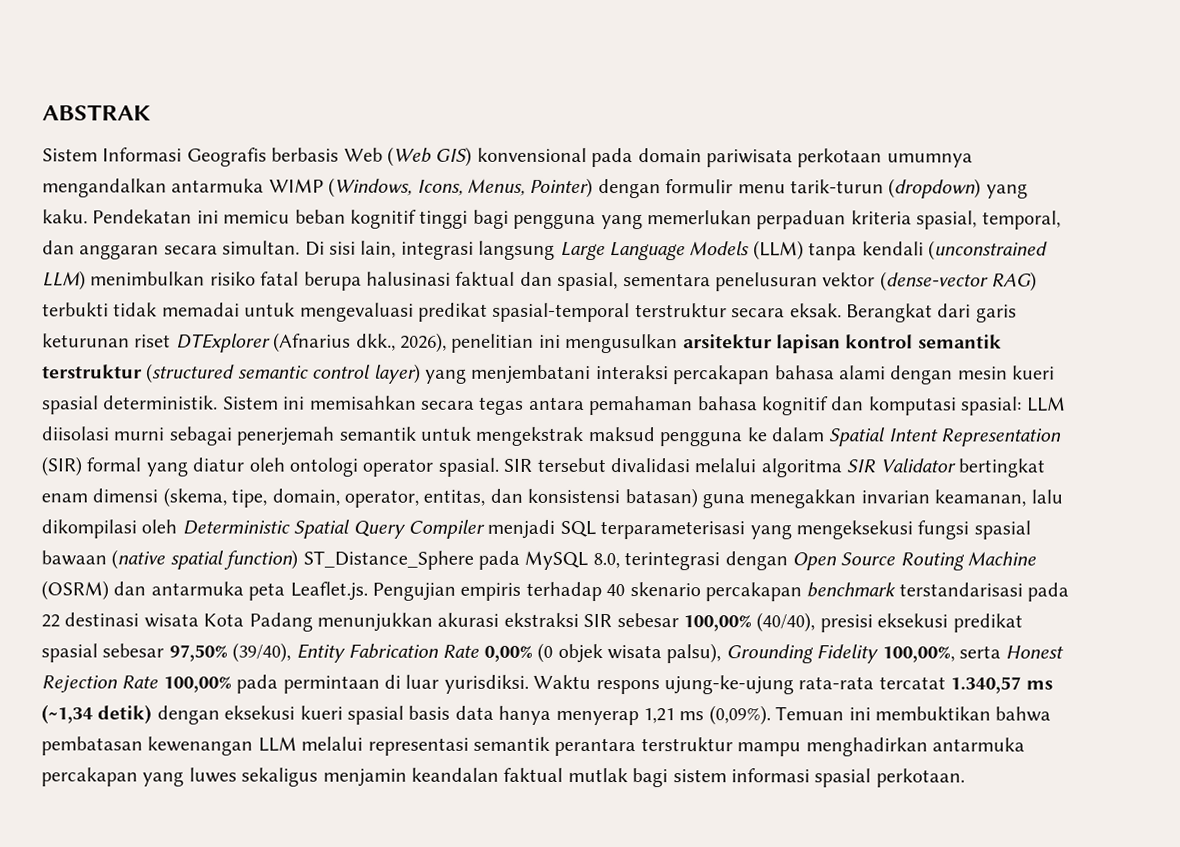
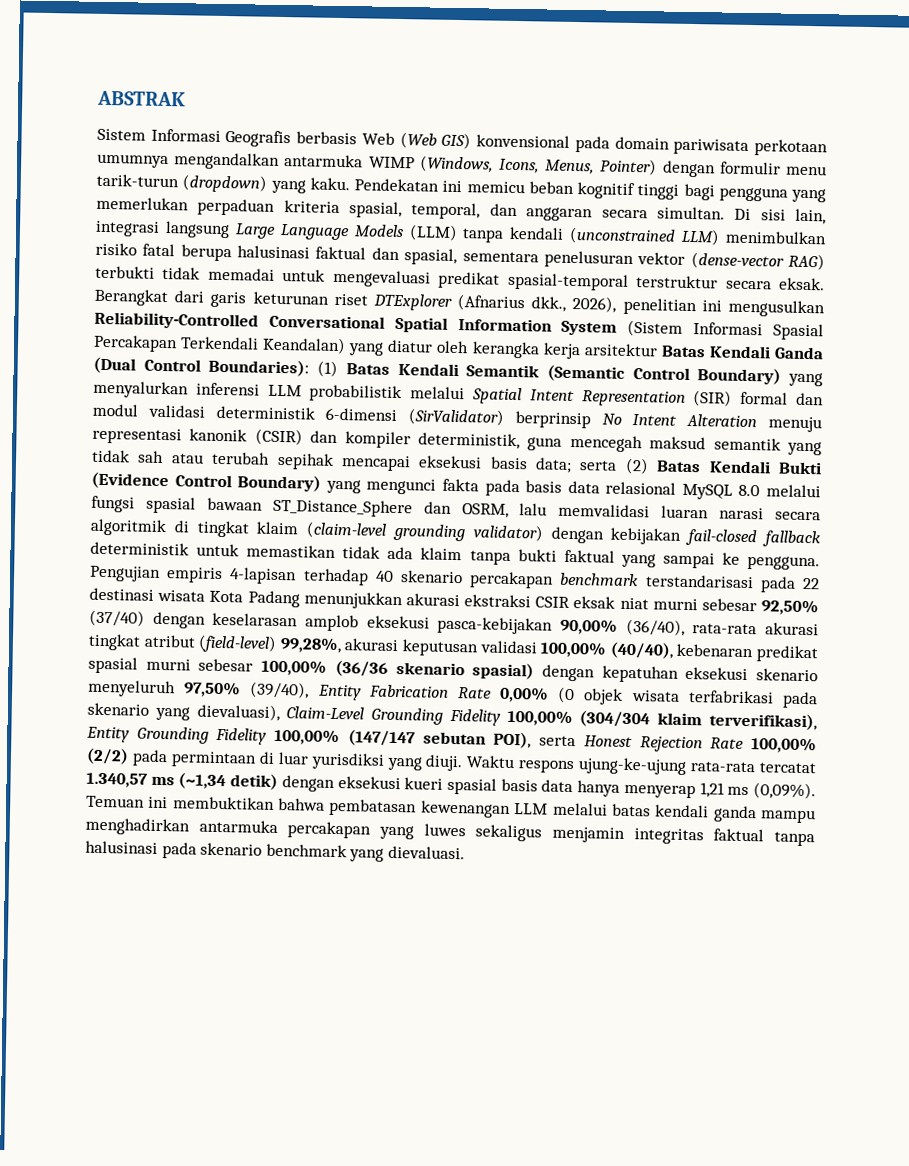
[682,334,1002,354] [42,363,1056,385] [42,395,1066,416] [41,426,824,447] arsitektur lapisan kontrol semantik terstruktur (structured semantic control layer) yang menjembatani interaksi percakapan bahasa alami dengan mesin kueri spasial deterministik. Sistem ini memisahkan secara tegas antara pemahaman bahasa kognitif dan komputasi spasial: LLM diisolasi murni sebagai penerjemah semantik untuk mengekstrak maksud pengguna ke dalam -> [94,311,824,341] [93,334,824,360] [93,356,824,387] [93,380,466,403] Reliability-Controlled Conversational Spatial Information System (Sistem Informasi Spasial Percakapan Terkendali Keandalan) yang diatur oleh kerangka kerja arsitektur Batas Kendali Ganda (Dual Control Boundaries): (1) Batas Kendali Semantik (Semantic Control Boundary) yang menyalurkan inferensi LLM probabilistik melalui
[145,457,1045,478] [41,487,1063,509] [41,519,1031,540] [41,549,1037,571] [41,580,368,601] yang diatur oleh ontologi operator spasial. SIR tersebut divalidasi melalui algoritma SIR Validator bertingkat enam dimensi (skema, tipe, domain, operator, entitas, dan konsistensi batasan) guna menegakkan invarian keamanan, lalu dikompilasi oleh Deterministic Spatial Query Compiler menjadi SQL terparameterisasi yang mengeksekusi fungsi spasial bawaan (native spatial function) ST_Distance_Sphere pada MySQL 8.0, terintegrasi dengan Open Source Routing Machine (OSRM) dan antarmuka peta Leaflet.js. -> [796,392,824,406] [92,403,822,433] [92,427,822,456] [92,449,822,475] [91,471,821,500] [91,495,821,521] [90,518,821,548] [90,541,820,571] dan modul validasi deterministik 6-dimensi (SirValidator) berprinsip No Intent Alteration menuju representasi kanonik (CSIR) dan kompiler deterministik, guna mencegah maksud semantik yang tidak sah atau terubah sepihak mencapai eksekusi basis data; serta (2) Batas Kendali Bukti (Evidence Control Boundary) yang mengunci fakta pada basis data relasional MySQL 8.0 melalui fungsi spasial bawaan ST_Distance_Sphere dan OSRM, lalu memvalidasi luaran narasi secara algoritmik di tingkat klaim (claim-level grounding validator) dengan kebijakan fail-closed fallback deterministik untuk memastikan tidak ada klaim tanpa bukti faktual yang sampai ke pengguna.
(522, 591) none -> [229,567,298,585] 4-lapisan
[583,612,1023,633] [41,643,165,663] SIR sebesar 100,00% (40/40), presisi eksekusi predikat spasial sebesar -> [535,596,819,616] [89,609,819,636] [88,633,818,663] [88,656,818,683] [88,679,176,698] CSIR eksak niat murni sebesar 92,50% (37/40) dengan keselarasan amplob eksekusi pasca-kebijakan 90,00% (36/40), rata-rata akurasi tingkat atribut (field-level) 99,28%, akurasi keputusan validasi 100,00% (40/40), kebenaran predikat spasial murni sebesar 100,00% (36/36 skenario spasial) dengan kepatuhan eksekusi skenario menyeluruh
[666,643,955,664] palsu), Grounding Fidelity 100,00%, -> [687,690,818,709] [87,702,817,731] [86,726,532,749] terfabrikasi pada skenario yang dievaluasi), Claim-Level Grounding Fidelity 100,00% (304/304 klaim terverifikasi), Entity Grounding Fidelity 100,00% (147/147 sebutan POI),
(232, 684) none -> [86,747,129,765] (2/2)
[443,674,529,694] yurisdiksi. -> [310,752,464,772] yurisdiksi yang diuji.
[367,736,733,757] representasi semantik perantara terstruktur -> [611,803,757,823] batas kendali ganda
[411,767,965,788] keandalan faktual mutlak bagi sistem informasi spasial perkotaan. -> [633,828,815,847] [85,840,465,862] integritas faktual tanpa halusinasi pada skenario benchmark yang dievaluasi.

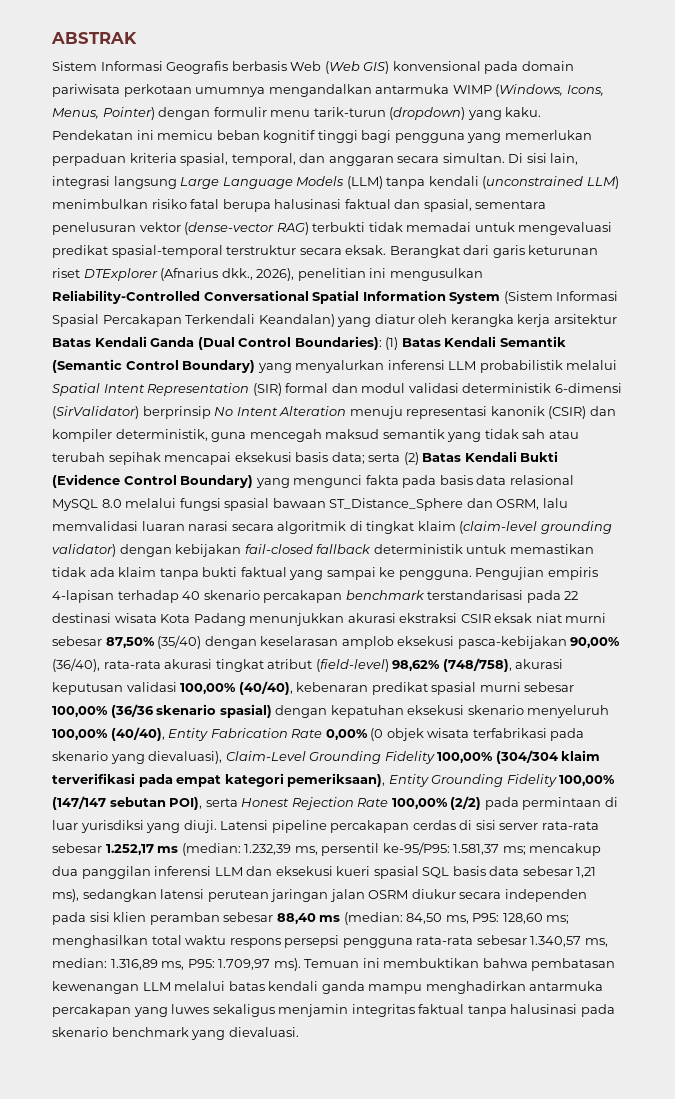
[760,599,819,616] [89,609,145,627] 92,50% (37/40) -> [105,635,202,649] 87,50% (35/40)
[279,637,342,654] 99,28%, -> [392,658,512,672] 98,62% (748/758),
[184,681,310,699] 97,50% (39/40), -> [52,727,165,741] 100,00% (40/40),
[709,712,817,731] terverifikasi), -> [52,773,386,787] terverifikasi pada empat kategori pemeriksaan),
[466,755,816,776] [86,772,335,792] Waktu respons ujung-ke-ujung rata-rata tercatat 1.340,57 ms (~1,34 detik) dengan -> [220,820,599,833] [52,842,602,856] [52,866,273,879] Latensi pipeline percakapan cerdas di sisi server rata-rata sebesar 1.252,17 ms (median: 1.232,39 ms, persentil ke-95/P95: 1.581,37 ms; mencakup dua panggilan inferensi LLM dan
[500,778,816,800] basis data hanya menyerap 1,21 ms (0,09%). -> [422,866,597,878] [52,889,587,902] [52,912,570,925] [52,935,608,948] [52,958,301,971] SQL basis data sebesar 1,21 ms), sedangkan latensi perutean jaringan jalan OSRM diukur secara independen pada sisi klien peramban sebesar 88,40 ms (median: 84,50 ms, P95: 128,60 ms; menghasilkan total waktu respons persepsi pengguna rata-rata sebesar 1.340,57 ms, median: 1.316,89 ms, P95: 1.709,97 ms).

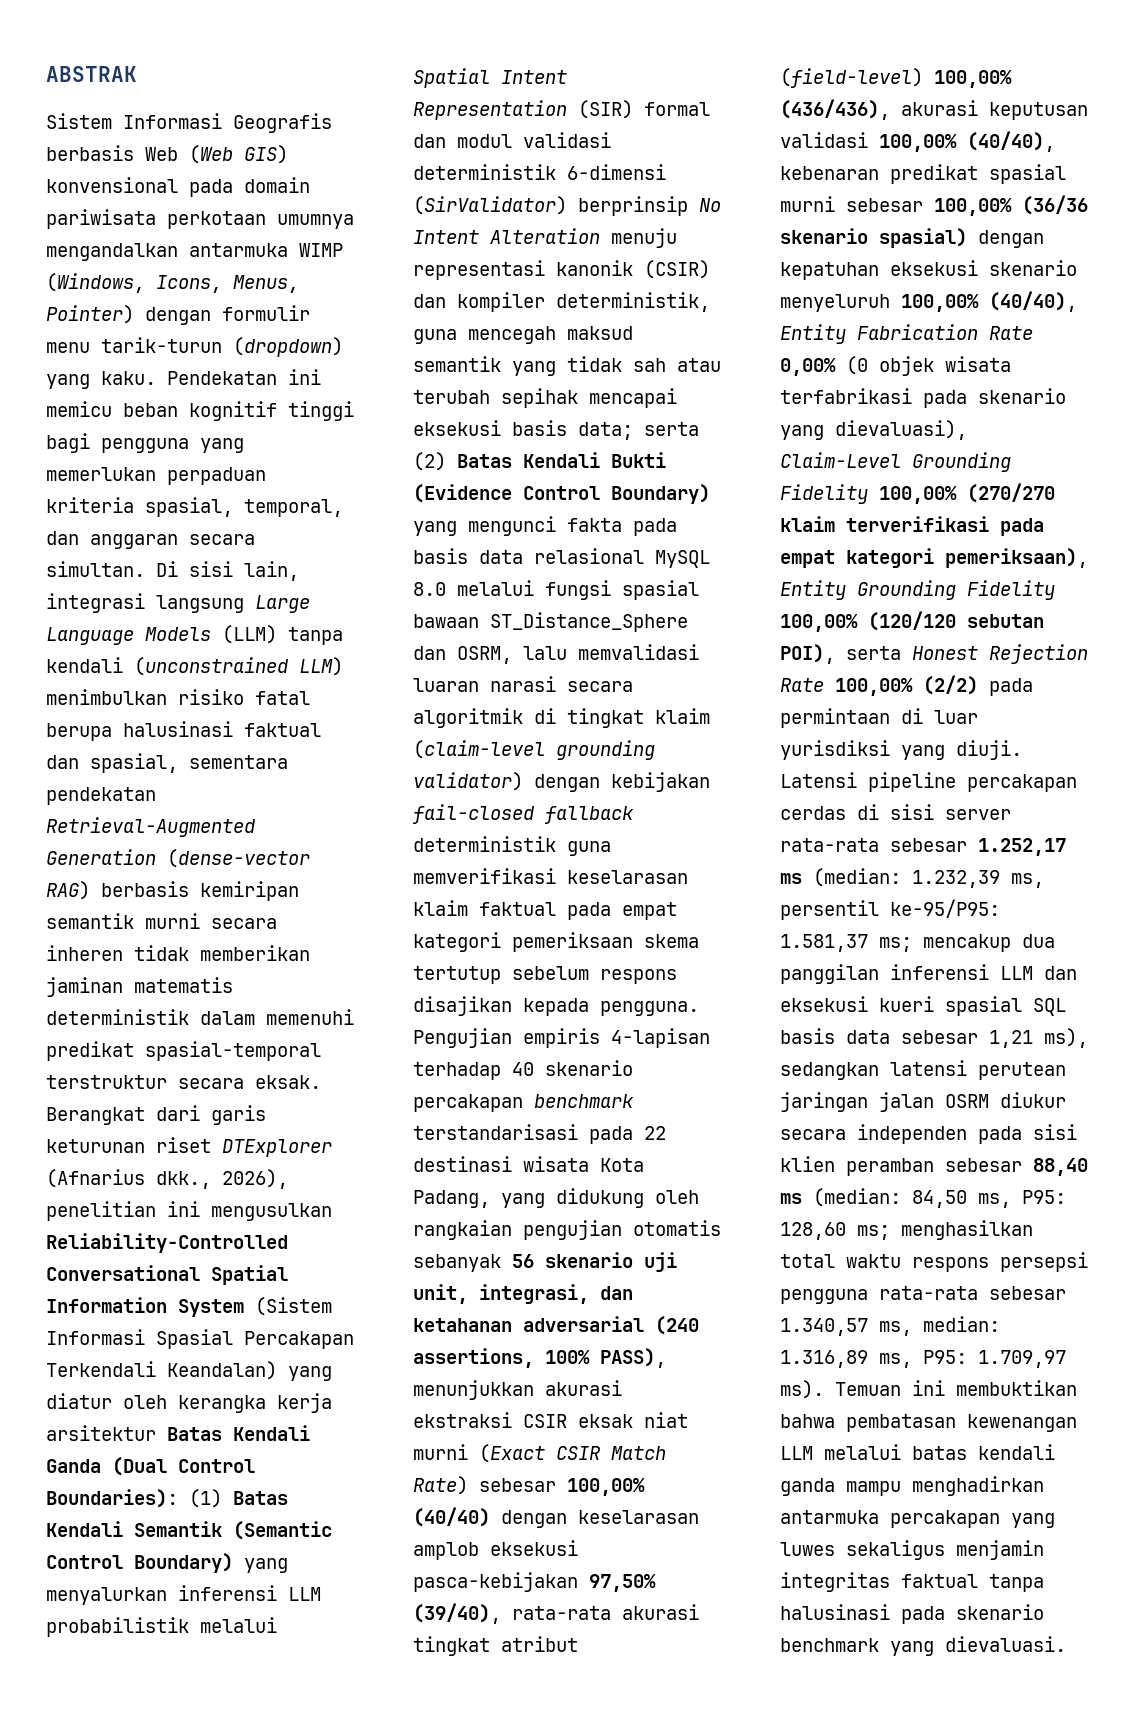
[52,222,613,235] penelusuran vektor (dense-vector RAG) terbukti tidak memadai untuk mengevaluasi -> [46,787,156,805] [46,817,256,837] [46,849,310,868] [46,881,299,901] [46,913,277,929] [46,945,310,961] [46,977,233,997] [46,1009,354,1025] pendekatan Retrieval-Augmented Generation (dense-vector RAG) berbasis kemiripan semantik murni secara inheren tidak memberikan jaminan matematis deterministik dalam memenuhi
[466,544,594,554] [52,567,396,580] untuk memastikan tidak ada klaim tanpa bukti faktual yang sampai ke -> [567,841,611,856] [413,868,688,884] [413,900,677,920] [413,932,699,952] [413,966,677,984] [413,996,589,1016] guna memverifikasi keselarasan klaim faktual pada empat kategori pemeriksaan skema tertutup sebelum respons disajikan kepada
[193,613,246,626] Padang -> [413,1188,699,1208] [413,1220,721,1240] [413,1252,677,1272] [413,1284,633,1304] [413,1316,699,1335] [413,1348,666,1368] Padang, yang didukung oleh rangkaian pengujian otomatis sebanyak 56 skenario uji unit, integrasi, dan ketahanan adversarial (240 assertions, 100% PASS),
[52,635,202,649] sebesar 87,50% (35/40) -> [479,1444,666,1463] [413,1476,645,1496] [413,1507,490,1527] (Exact CSIR Match Rate) sebesar 100,00% (40/40)
[570,637,621,648] [52,658,100,672] 90,00% (36/40), -> [589,1574,656,1592] [413,1603,501,1624] 97,50% (39/40),
[392,658,512,672] 98,62% (748/758), -> [934,70,1012,88] [780,99,890,120] 100,00% (436/436),
[495,750,558,764] (304/304 -> [967,483,1055,503] (270/270
[52,796,106,810] (147/147 -> [868,611,956,631] (120/120

